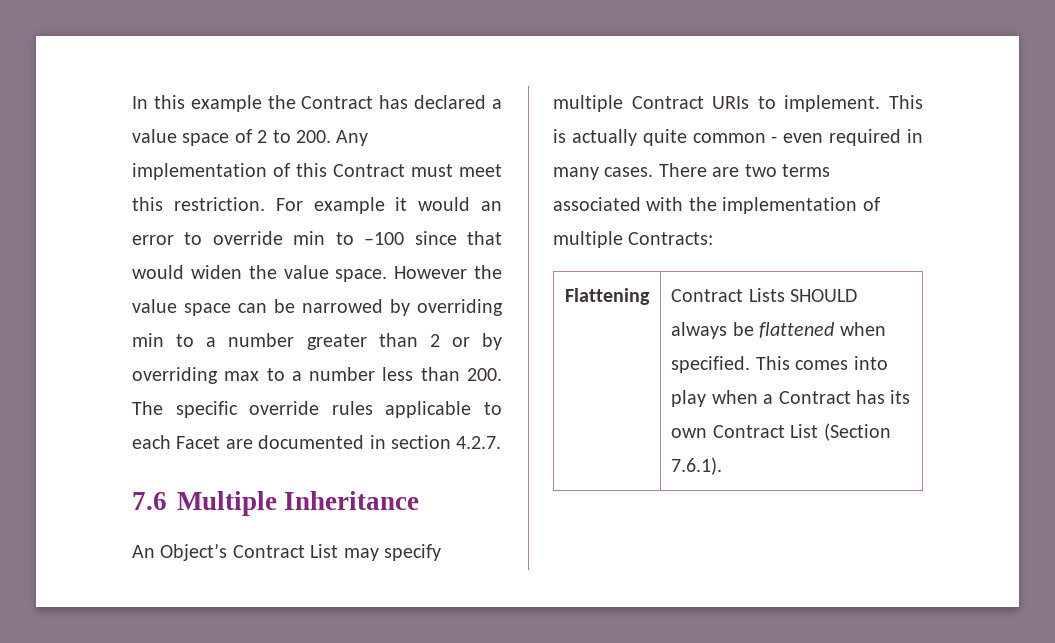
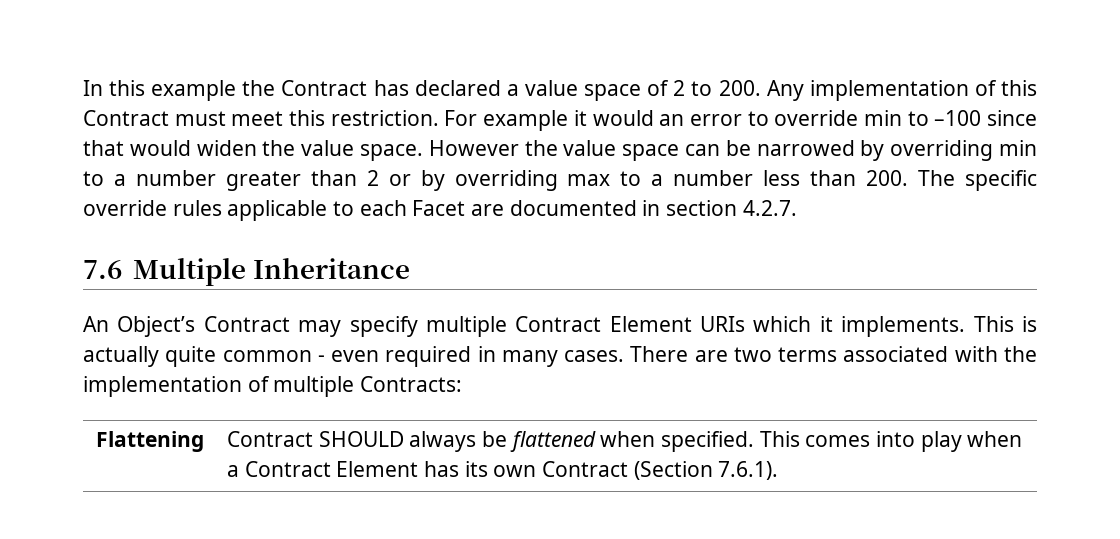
[310,544,339,558] List -> (290, 324) none
[712,95,881,112] URIs to implement. -> [609,316,966,337] Element URIs which it implements.
[748,288,785,302] Lists -> (313, 439) none
(851, 397) none -> [336,461,419,477] Element
[790,424,819,438] List -> (628, 469) none

